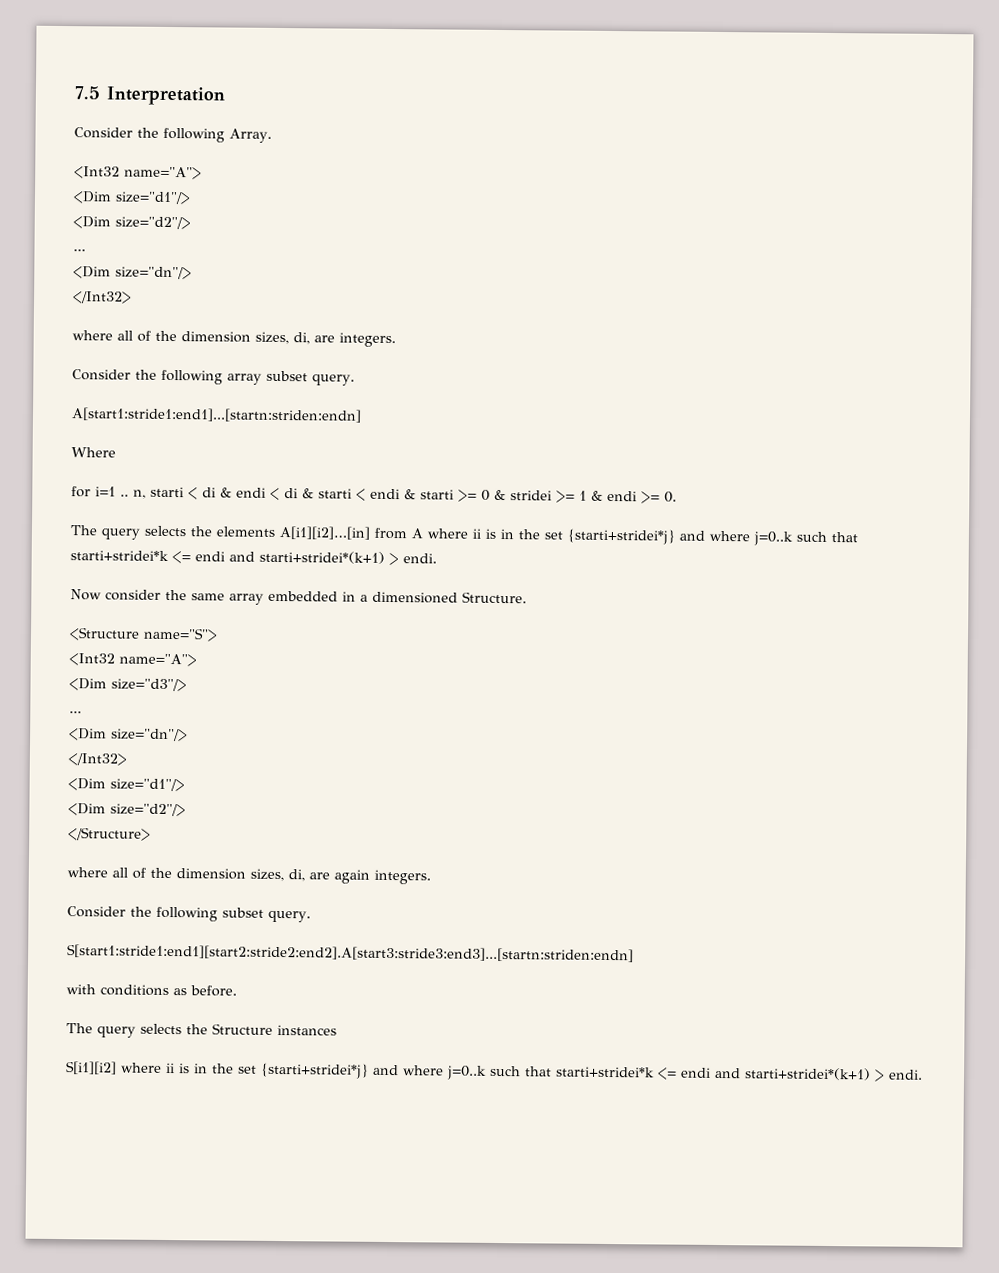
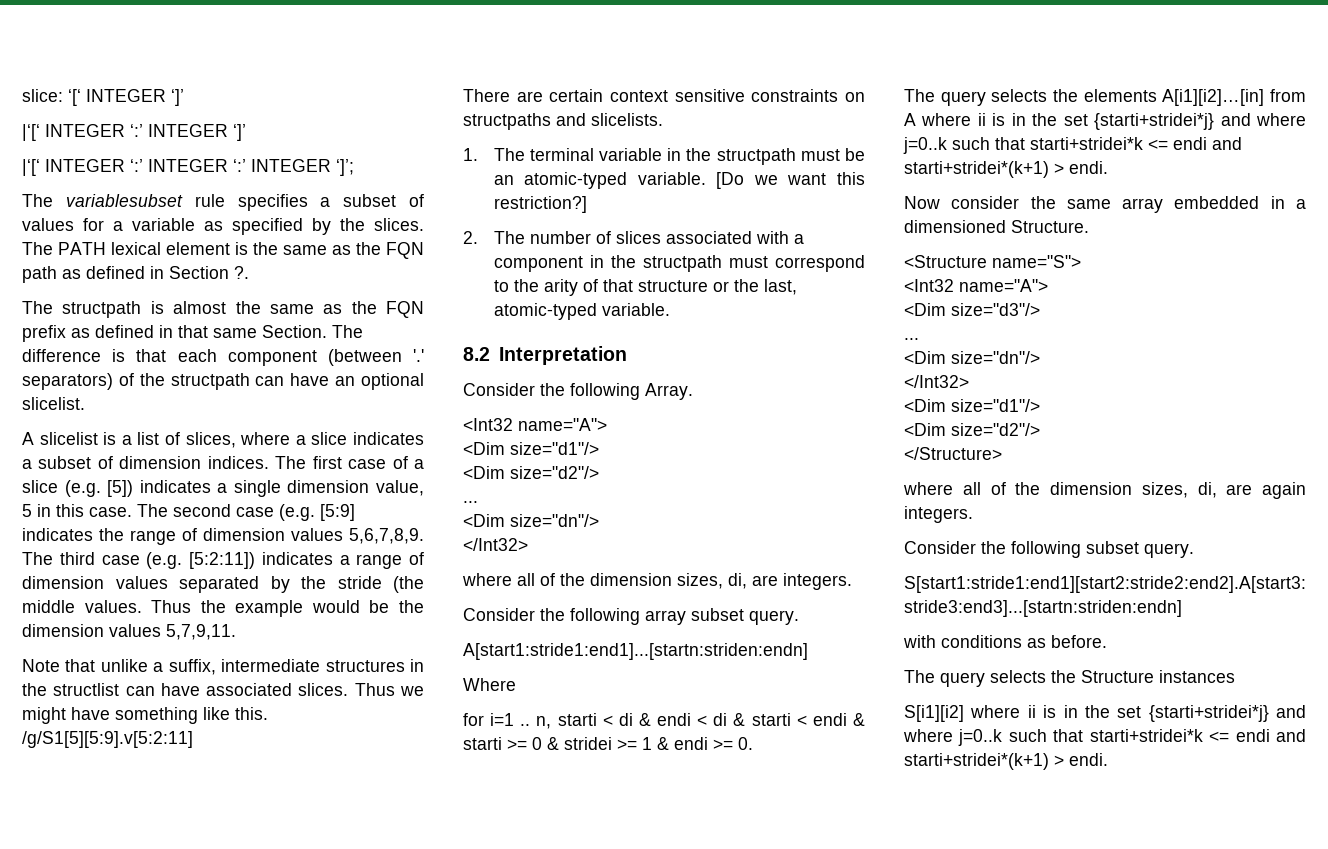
[74,86,100,100] 7.5 -> [22,89,184,106] [22,124,246,141] [22,159,354,176] [22,194,424,211] [22,218,424,235] [22,242,424,259] [22,266,249,283] [22,301,424,318] [22,325,363,342] [22,349,424,366] [22,373,424,390] [22,397,85,410] [22,432,424,448] [22,456,425,469] [22,480,424,497] [22,504,355,521] [22,528,424,545] [22,552,424,569] [22,576,424,593] [22,600,424,617] [22,624,236,640] [22,659,424,675] [22,683,424,696] [22,707,268,724] [22,731,193,748] [463,89,865,102] [463,113,663,130] [463,148,865,165] [493,172,865,189] [493,196,587,213] [463,231,804,244] [493,255,865,272] [493,279,797,296] [493,303,670,320] [463,347,490,361] slice: ‘[‘ INTEGER ‘]’ // |‘[‘ INTEGER ‘:’ INTEGER ‘]’ // |‘[‘ INTEGER ‘:’ INTEGER ‘:’ INTEGER ‘]’; // The variablesubset rule specifies a subset of values for a variable as specified by the slices. The PATH lexical element is the same as the FQN path as defined in Section ?. // The structpath is almost the same as the FQN prefix as defined in that same Section. The difference is that each component (between '.' separators) of the structpath can have an optional slicelist. // A slicelist is a list of slices, where a slice indicates a subset of dimension indices. The first case of a slice (e.g. [5]) indicates a single dimension value, 5 in this case. The second case (e.g. [5:9] indicates the range of dimension values 5,6,7,8,9. The third case (e.g. [5:2:11]) indicates a range of dimension values separated by the stride (the middle values. Thus the example would be the dimension values 5,7,9,11. // Note that unlike a suffix, intermediate structures in the structlist can have associated slices. Thus we might have something like this. /g/S1[5][5:9].v[5:2:11] // There are certain context sensitive constraints on structpaths and slicelists. // 1. The terminal variable in the structpath must be an atomic-typed variable. [Do we want this restriction?] // 2. The number of slices associated with a component in the structpath must correspond to the arity of that structure or the last, atomic-typed variable. // 8.2

